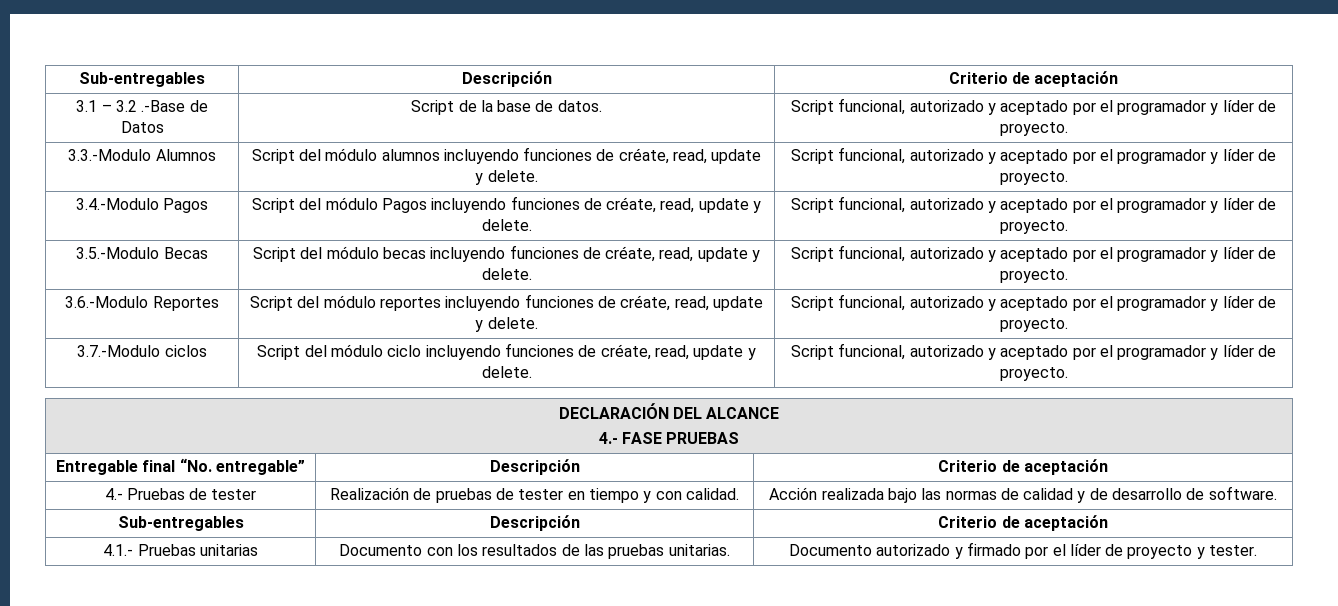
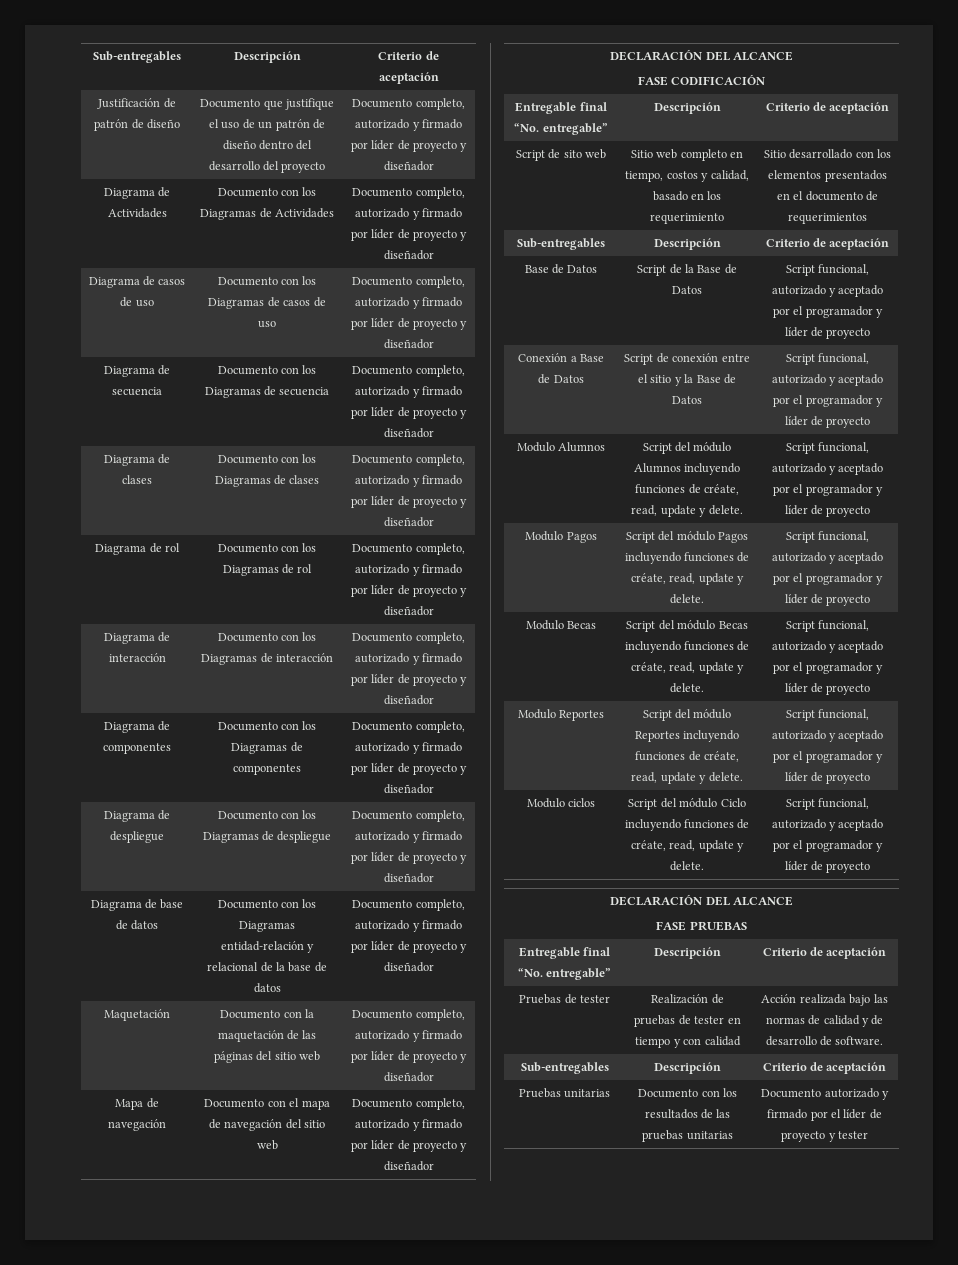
[79,72,205,87] [461,71,552,87] [948,71,1119,87] [76,100,186,112] Sub-entregables | Descripción | Criterio de aceptación // 3.1 – 3.2 .-Base -> [93,51,181,63] [233,51,301,63] [378,51,439,60] [378,72,439,84] [97,98,176,109] [94,119,180,131] [200,98,334,110] [209,119,325,131] [222,140,313,150] [208,161,326,173] [352,98,465,110] [355,119,462,131] [350,140,468,152] [383,161,434,171] [103,187,171,199] [107,208,167,218] [217,187,317,197] [200,208,334,220] [352,187,465,199] [355,208,462,220] [350,229,468,241] [383,250,434,260] [88,276,186,288] [120,297,154,307] [217,276,317,286] [208,297,326,309] [258,321,276,328] [352,276,465,288] [355,297,462,309] [350,318,468,330] [383,339,434,349] [103,365,171,377] [112,387,162,396] [217,365,317,375] [204,386,330,398] [352,365,465,377] [355,386,462,398] [350,407,468,419] [383,428,434,438] [103,454,171,466] [122,475,152,484] [217,454,317,464] [214,475,320,487] [352,454,465,466] [355,475,462,487] [350,496,468,508] [383,517,434,527] [95,543,180,555] [217,543,317,553] [222,564,313,576] [352,543,465,555] [355,564,462,576] [350,585,468,597] [383,606,434,616] [103,632,171,644] [108,653,166,662] [217,632,317,642] [201,653,333,665] [352,632,465,644] [355,653,462,665] [350,674,468,686] [383,695,434,705] [103,721,171,733] [103,743,171,754] [217,721,317,731] [231,742,303,754] [233,764,301,775] [352,721,465,733] [355,742,462,754] [350,763,468,775] [383,784,434,794] [103,810,171,822] [110,831,164,843] [217,810,317,820] [202,831,332,843] [352,810,465,822] [355,831,462,843] [350,852,468,864] [383,873,434,883] [90,899,184,911] [115,920,159,930] [217,899,317,909] [239,921,295,932] [220,941,315,953] [207,962,327,972] [253,983,281,993] [352,899,465,911] [355,920,462,932] [350,941,468,953] [383,962,434,972] [104,1009,170,1021] [220,1009,314,1019] [217,1030,317,1042] [213,1051,321,1063] [352,1009,465,1021] [355,1030,462,1042] [350,1051,468,1063] [383,1072,434,1082] [115,1098,159,1110] [108,1119,166,1131] [204,1098,330,1110] [208,1119,326,1131] [256,1140,278,1150] [352,1098,465,1110] [355,1119,462,1131] [350,1140,468,1152] [383,1161,434,1171] [610,49,793,61] [637,74,766,86] [515,102,607,114] [514,123,608,135] [653,102,721,114] [765,102,890,114] [515,149,607,161] [630,149,744,161] [625,170,749,182] [652,191,722,201] [650,213,724,224] [763,149,892,159] [768,170,887,182] [776,191,879,201] [788,213,867,224] [517,238,605,250] [653,238,721,250] [765,238,890,250] [524,265,549,273] Sub-entregables | Descripción | Criterio de aceptación // Justificación de patrón de diseño | Documento que justifique el uso de un patrón de diseño dentro del desarrollo del proyecto | Documento completo, autorizado y firmado por líder de proyecto y diseñador // Diagrama de Actividades | Documento con los Diagramas de Actividades | Documento completo, autorizado y firmado por líder de proyecto y diseñador // Diagrama de casos de uso | Documento con los Diagramas de casos de uso | Documento completo, autorizado y firmado por líder de proyecto y diseñador // Diagrama de secuencia | Documento con los Diagramas de secuencia | Documento completo, autorizado y firmado por líder de proyecto y diseñador // Diagrama de clases | Documento con los Diagramas de clases | Documento completo, autorizado y firmado por líder de proyecto y diseñador // Diagrama de rol | Documento con los Diagramas de rol | Documento completo, autorizado y firmado por líder de proyecto y diseñador // Diagrama de interacción | Documento con los Diagramas de interacción | Documento completo, autorizado y firmado por líder de proyecto y diseñador // Diagrama de componentes | Documento con los Diagramas de componentes | Documento completo, autorizado y firmado por líder de proyecto y diseñador // Diagrama de despliegue | Documento con los Diagramas de despliegue | Documento completo, autorizado y firmado por líder de proyecto y diseñador // Diagrama de base de datos | Documento con los Diagramas entidad-relación y relacional de la base de datos | Documento completo, autorizado y firmado por líder de proyecto y diseñador // Maquetación | Documento con la maquetación de las páginas del sitio web | Documento completo, autorizado y firmado por líder de proyecto y diseñador // Mapa de navegación | Documento con el mapa de navegación del sitio web | Documento completo, autorizado y firmado por líder de proyecto y diseñador // DECLARACIÓN DEL ALCANCE // FASE CODIFICACIÓN // Entregable final “No. entregable” | Descripción | Criterio de aceptación // Script de sito web | Sitio web completo en tiempo, costos y calidad, basado en los requerimiento | Sitio desarrollado con los elementos presentados en el documento de requerimientos // Sub-entregables | Descripción | Criterio de aceptación // Base
[497,100,602,112] base de datos. -> [697,264,737,274] [672,286,702,294] Base de Datos
[999,122,1068,136] [68,149,152,161] proyecto. // 3.3.-Modulo -> [826,328,871,339] [518,353,604,362] [538,374,584,384] [624,353,750,365] [638,374,736,386] [672,396,702,404] [785,353,870,365] [771,374,884,386] [772,395,884,407] [784,416,871,428] [516,442,555,452] proyecto // Conexión a Base de Datos | Script de conexión entre el sitio y la Base de Datos | Script funcional, autorizado y aceptado por el programador y líder de proyecto // Modulo
[381,149,440,161] alumnos -> [633,463,681,473] Alumnos
[999,171,1068,185] [75,198,159,210] proyecto. // 3.4.-Modulo -> [826,506,871,517] [525,531,564,541] proyecto // Modulo
[999,220,1068,234] [76,247,160,259] proyecto. // 3.5.-Modulo -> [826,595,871,606] [525,620,564,630] proyecto // Modulo
[382,247,426,259] becas -> [718,621,748,629] Becas
[999,269,1068,283] [65,296,149,308] proyecto. // 3.6.-Modulo -> [826,684,871,695] [517,709,556,719] proyecto // Modulo
[380,297,442,311] reportes -> [634,731,680,742] Reportes
[999,318,1068,332] [77,345,161,357] proyecto. // 3.7.-Modulo -> [826,773,871,784] [526,798,565,808] proyecto // Modulo
[387,345,422,357] ciclo -> [720,798,746,807] Ciclo
[999,367,1068,381] [558,403,780,419] [598,432,618,444] proyecto. // DECLARACIÓN DEL ALCANCE // 4.- -> [826,862,871,873] [610,894,793,906] proyecto // DECLARACIÓN DEL ALCANCE //
[104,488,123,500] 4.- -> (887, 953) none
[685,488,739,500] calidad. -> [704,1036,741,1046] calidad
[103,544,134,556] 4.1.- -> (887, 1068) none
[668,544,730,556] unitarias. -> [686,1131,733,1140] unitarias
[1209,545,1258,556] tester. -> [837,1131,868,1139] tester

